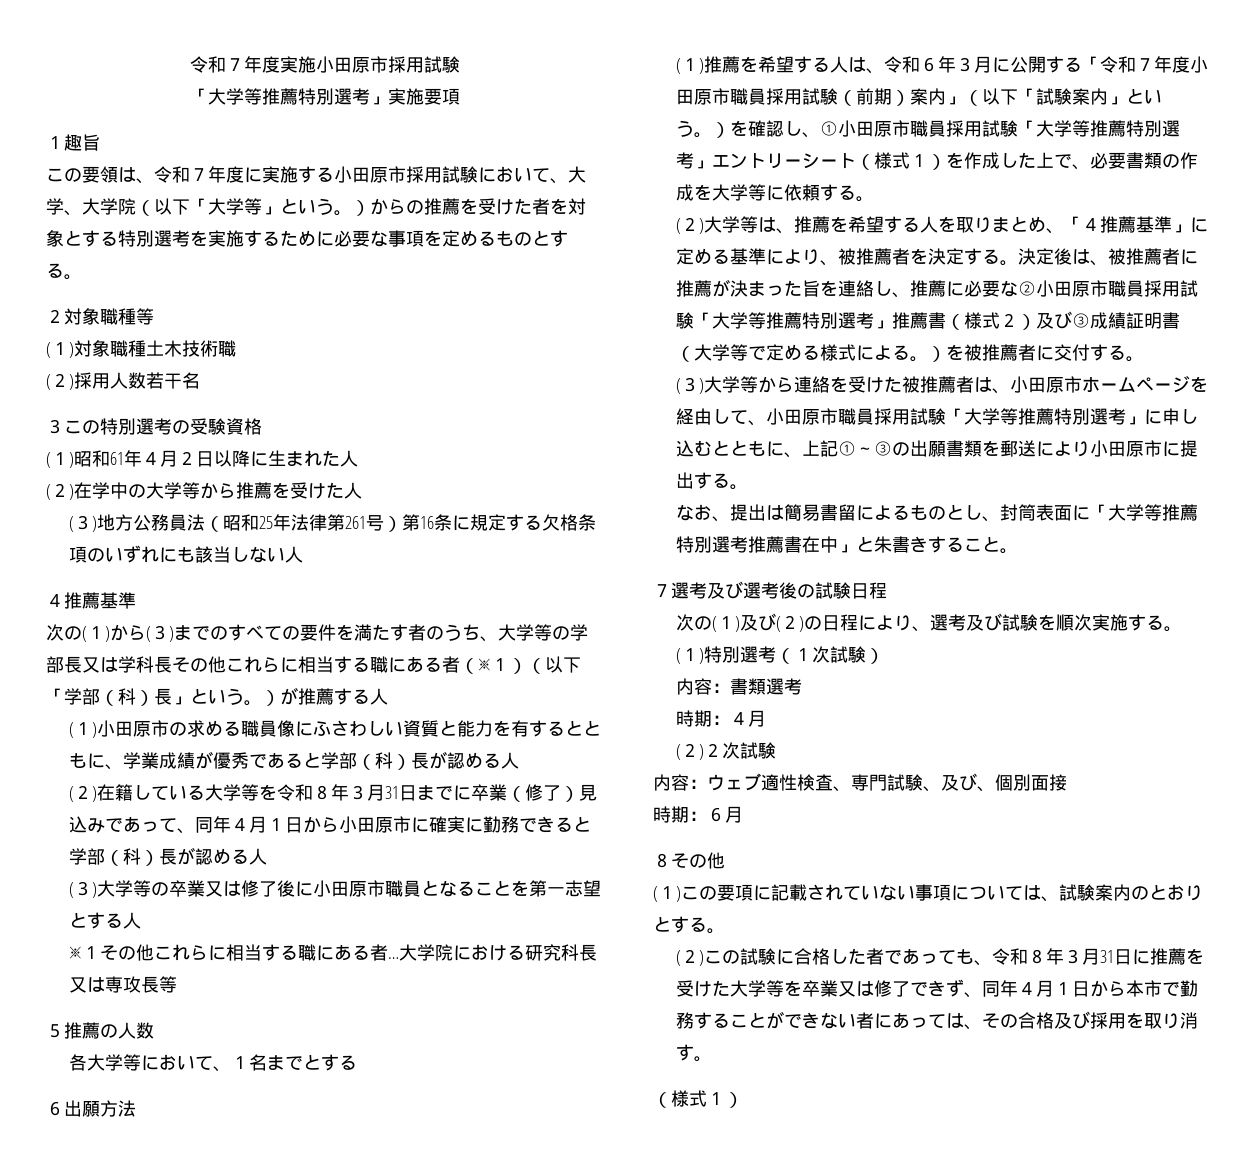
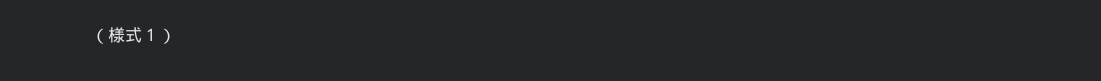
[189,56,460,73] [189,88,460,105] [46,134,100,151] [46,166,586,184] [46,198,586,216] [46,230,568,247] [46,263,82,280] [46,308,154,325] [46,340,236,358] [46,372,200,390] [46,418,262,435] [46,450,358,468] [46,482,362,500] [68,514,596,532] [68,545,303,563] [46,592,136,609] [46,624,588,642] [46,656,581,674] [46,687,388,706] [68,720,601,738] [68,751,519,770] [68,784,597,802] [68,816,591,834] [68,847,267,866] [68,880,601,898] [68,912,141,929] [68,944,597,961] [68,976,177,993] [46,1022,154,1039] [68,1054,357,1072] [46,1100,136,1117] [675,56,1208,74] [675,88,1162,106] [675,120,1180,138] [675,152,1198,170] [675,184,874,202] [675,216,1208,234] [675,248,1198,266] [675,279,1198,298] [675,311,1180,330] [675,344,1144,362] [675,376,1208,394] [675,408,1198,426] [675,440,1198,458] [675,472,748,490] [675,504,1198,522] [675,536,1018,554] [653,581,887,599] [675,613,1182,632] [675,646,884,664] [675,678,802,695] [675,710,766,727] [675,742,776,760] [653,773,1067,792] [653,806,743,823] [653,852,725,869] [653,884,1203,902] [653,916,725,934] [675,948,1204,966] [675,979,1198,998] [675,1011,1198,1030] [675,1044,712,1062] 令和７年度実施小田原市採用試験 // 「大学等推薦特別選考」実施要項 // １趣旨 // この要領は、令和７年度に実施する小田原市採用試験において、大学、大学院（以下「大学等」という。）からの推薦を受けた者を対象とする特別選考を実施するために必要な事項を定めるものとする。 // ２対象職種等 // (１)対象職種土木技術職 // (２)採用人数若干名 // ３この特別選考の受験資格 // (１)昭和61年４月２日以降に生まれた人 // (２)在学中の大学等から推薦を受けた人 // (３)地方公務員法（昭和25年法律第261号）第16条に規定する欠格条項のいずれにも該当しない人 // ４推薦基準 // 次の(１)から(３)までのすべての要件を満たす者のうち、大学等の学部長又は学科長その他これらに相当する職にある者（※１）（以下「学部（科）長」という。）が推薦する人 // (１)小田原市の求める職員像にふさわしい資質と能力を有するとともに、学業成績が優秀であると学部（科）長が認める人 // (２)在籍している大学等を令和８年３月31日までに卒業（修了）見込みであって、同年４月１日から小田原市に確実に勤務できると学部（科）長が認める人 // (３)大学等の卒業又は修了後に小田原市職員となることを第一志望とする人 // ※１その他これらに相当する職にある者…大学院における研究科長又は専攻長等 // ５推薦の人数 // 各大学等において、１名までとする // ６出願方法 // (１)推薦を希望する人は、令和６年３月に公開する「令和７年度小田原市職員採用試験（前期）案内」（以下「試験案内」という。）を確認し、①小田原市職員採用試験「大学等推薦特別選考」エントリーシート（様式１）を作成した上で、必要書類の作成を大学等に依頼する。 // (２)大学等は、推薦を希望する人を取りまとめ、「４推薦基準」に定める基準により、被推薦者を決定する。決定後は、被推薦者に推薦が決まった旨を連絡し、推薦に必要な②小田原市職員採用試験「大学等推薦特別選考」推薦書（様式２）及び③成績証明書（大学等で定める様式による。）を被推薦者に交付する。 // (３)大学等から連絡を受けた被推薦者は、小田原市ホームページを経由して、小田原市職員採用試験「大学等推薦特別選考」に申し込むとともに、上記①～③の出願書類を郵送により小田原市に提出する。 // なお、提出は簡易書留によるものとし、封筒表面に「大学等推薦特別選考推薦書在中」と朱書きすること。 // ７選考及び選考後の試験日程 // 次の(１)及び(２)の日程により、選考及び試験を順次実施する。 // (１)特別選考（１次試験） // 内容：書類選考 // 時期：４月 // (２)２次試験 // 内容：ウェブ適性検査、専門試験、及び、個別面接 // 時期：６月 // ８その他 // (１)この要項に記載されていない事項については、試験案内のとおりとする。 // (２)この試験に合格した者であっても、令和８年３月31日に推薦を受けた大学等を卒業又は修了できず、同年４月１日から本市で勤務することができない者にあっては、その合格及び採用を取り消す。 // -> (91, 36) none

